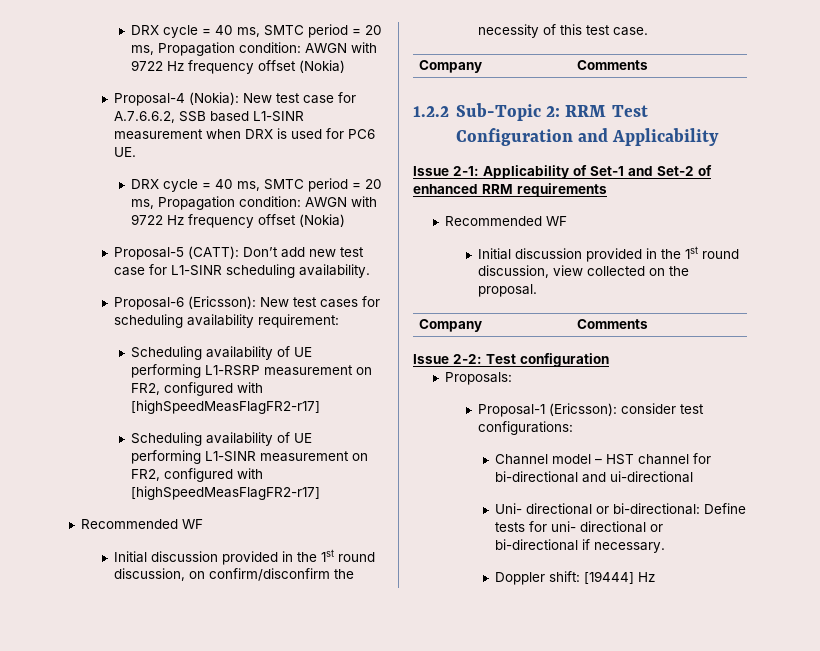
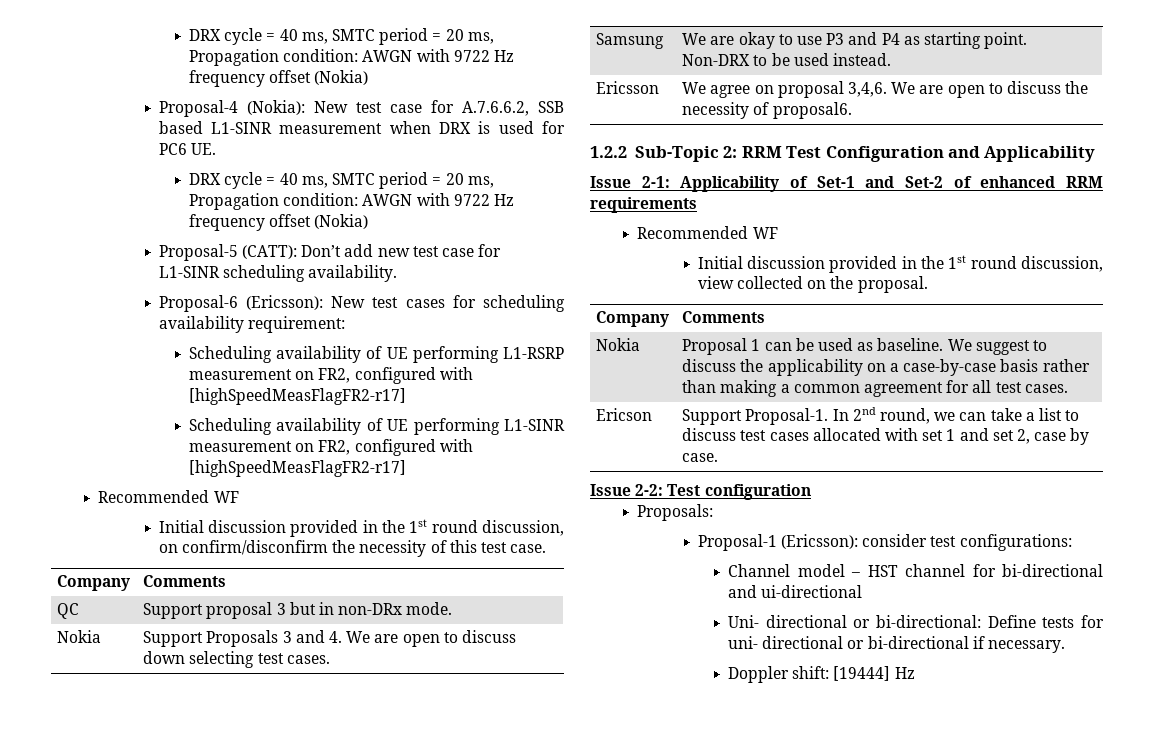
(649, 65) none -> [57,603,80,619] [143,602,453,619] [57,630,102,643] [143,630,516,647] [143,651,330,668] [596,33,665,49] [682,32,1028,49] [682,53,891,66] [596,81,660,94] [682,81,1089,98] [682,102,852,119] // QC | Support proposal 3 but in non-DRx mode. // Nokia | Support Proposals 3 and 4. We are open to discuss down selecting test cases. // Samsung | We are okay to use P3 and P4 as starting point. Non-DRX to be used instead. // Ericsson | We agree on proposal 3,4,6. We are open to discuss the necessity of proposal6.
(649, 324) none -> [596,338,641,351] [682,338,1047,355] [682,359,1090,376] [682,380,1068,397] [596,408,653,421] [682,407,1080,425] [682,428,1090,445] [682,453,719,462] // Nokia | Proposal 1 can be used as baseline. We suggest to discuss the applicability on a case-by-case basis rather than making a common agreement for all test cases. // Ericson | Support Proposal-1. In 2nd round, we can take a list to discuss test cases allocated with set 1 and set 2, case by case.

